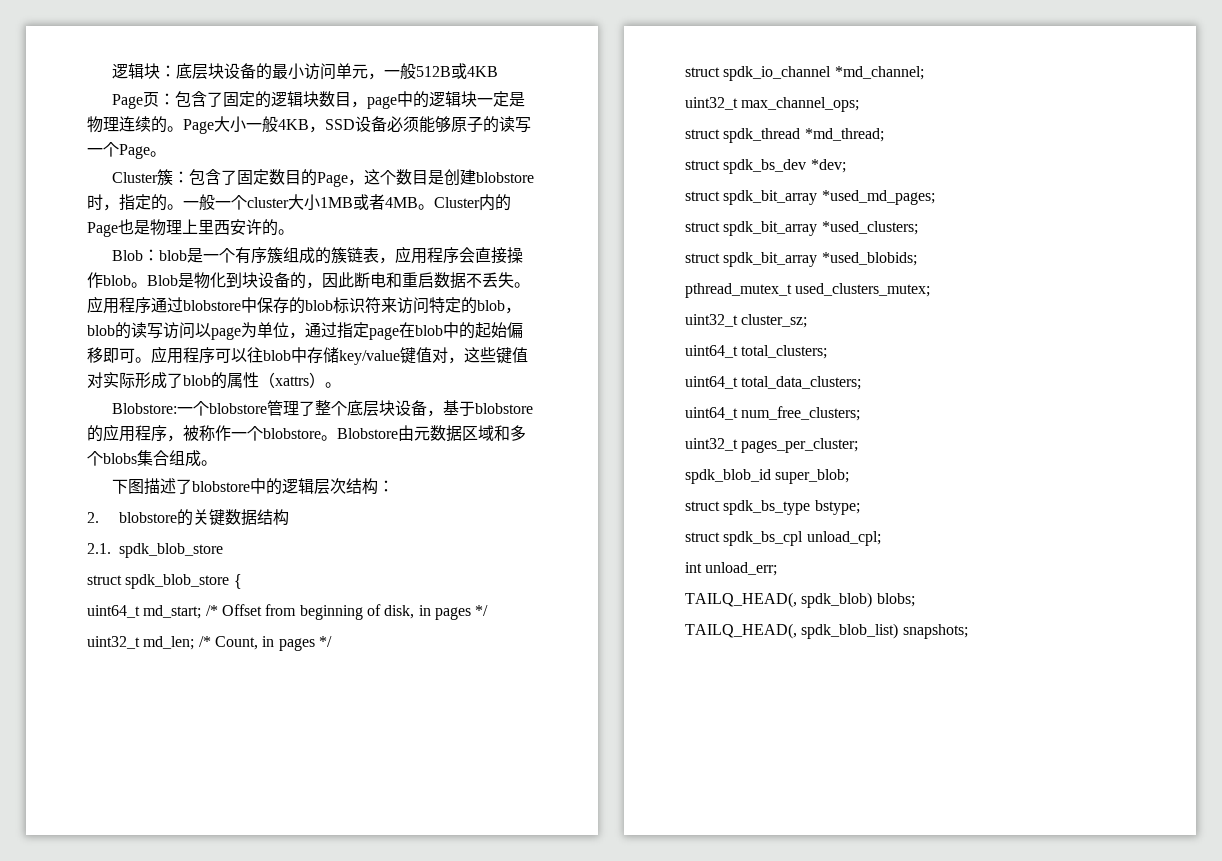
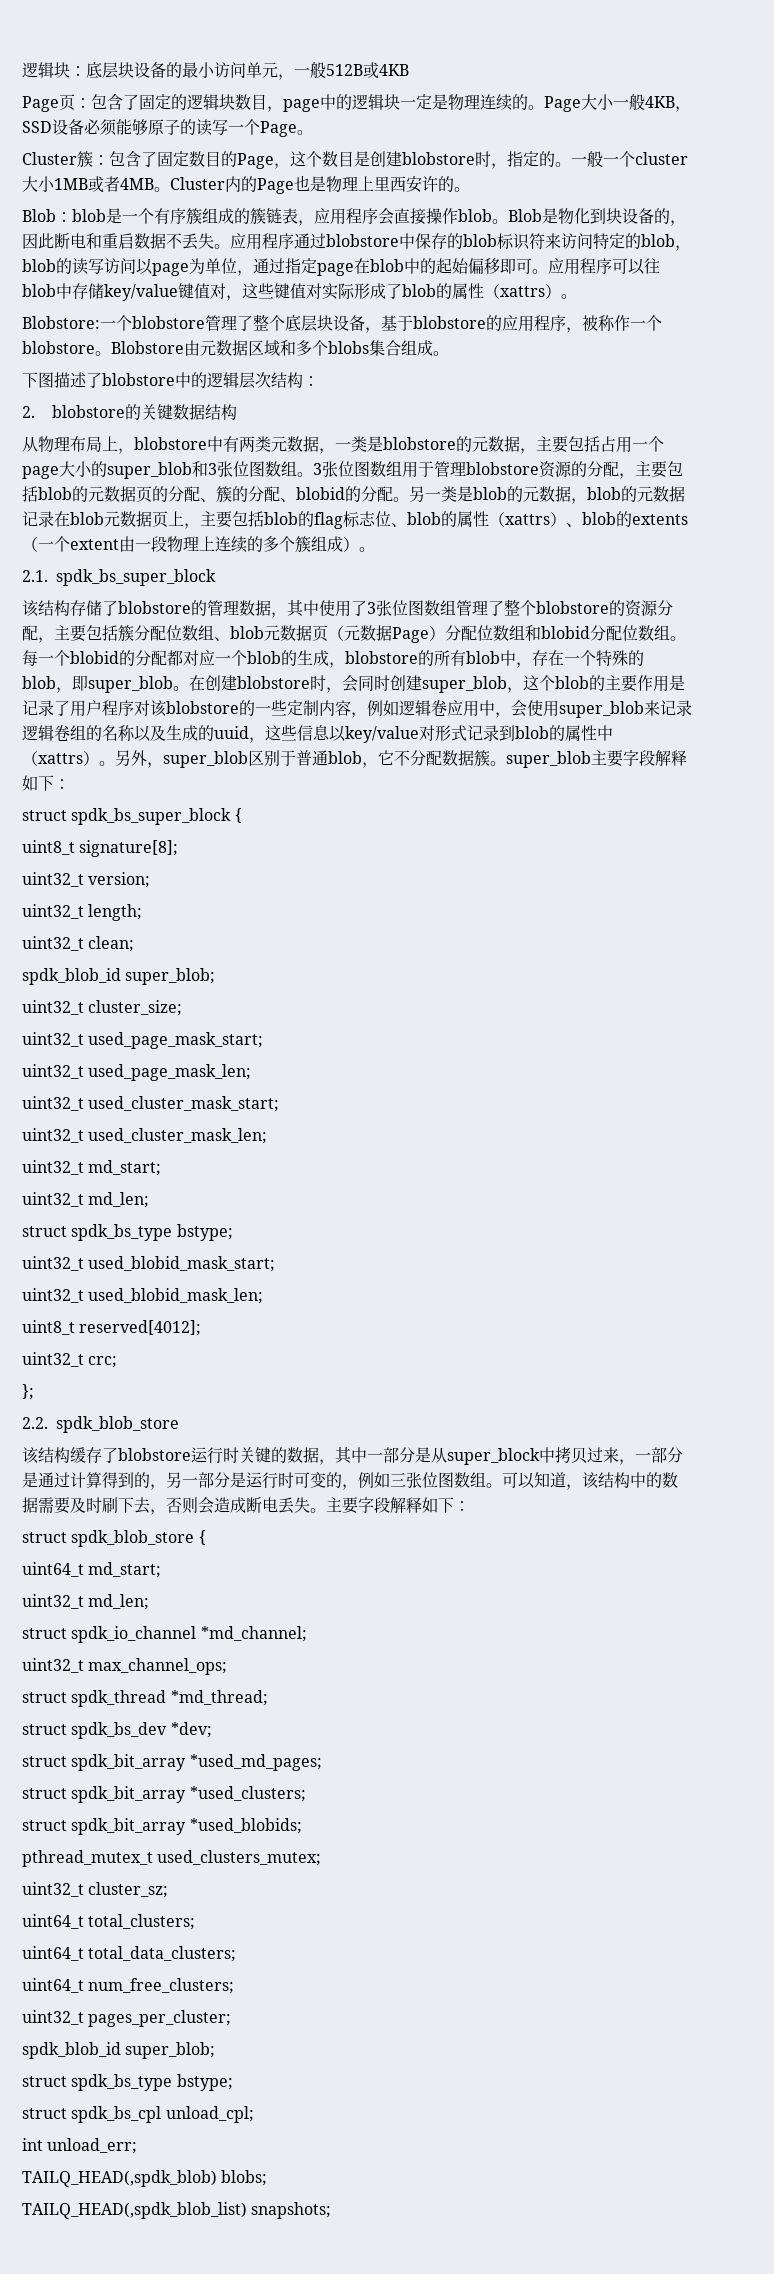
[87,543,223,558] 2.1. spdk_blob_store -> [22,436,664,454] [22,461,683,479] [22,486,685,504] [22,511,688,529] [22,536,375,553] [22,569,216,586] [22,599,673,618] [22,625,686,643] [22,650,644,668] [22,675,685,693] [22,700,692,718] [22,725,613,743] [22,750,687,768] [22,775,70,791] [22,808,242,825] [22,840,179,857] [22,872,151,888] [22,904,143,921] [22,936,135,952] [22,968,216,985] [22,1000,183,1016] [22,1032,264,1049] [22,1064,252,1081] [22,1096,280,1112] [22,1128,268,1144] [22,1160,162,1176] [22,1192,150,1208] [22,1224,233,1241] [22,1256,276,1272] [22,1288,264,1304] [22,1320,202,1336] [22,1352,118,1368] [22,1384,34,1400] [22,1416,179,1433] [22,1447,683,1465] [22,1472,678,1490] [22,1497,470,1515] 从物理布局上，blobstore中有两类元数据，一类是blobstore的元数据，主要包括占用一个page大小的super_blob和3张位图数组。3张位图数组用于管理blobstore资源的分配，主要包括blob的元数据页的分配、簇的分配、blobid的分配。另一类是blob的元数据，blob的元数据记录在blob元数据页上，主要包括blob的flag标志位、blob的属性（xattrs）、blob的extents（一个extent由一段物理上连续的多个簇组成）。 // 2.1. spdk_bs_super_block // 该结构存储了blobstore的管理数据，其中使用了3张位图数组管理了整个blobstore的资源分配，主要包括簇分配位数组、blob元数据页（元数据Page）分配位数组和blobid分配位数组。每一个blobid的分配都对应一个blob的生成，blobstore的所有blob中，存在一个特殊的blob，即super_blob。在创建blobstore时，会同时创建super_blob，这个blob的主要作用是记录了用户程序对该blobstore的一些定制内容，例如逻辑卷应用中，会使用super_blob来记录逻辑卷组的名称以及生成的uuid，这些信息以key/value对形式记录到blob的属性中（xattrs）。另外，super_blob区别于普通blob，它不分配数据簇。super_blob主要字段解释如下： // struct spdk_bs_super_block { // uint8_t signature[8]; // uint32_t version; // uint32_t length; // uint32_t clean; // spdk_blob_id super_blob; // uint32_t cluster_size; // uint32_t used_page_mask_start; // uint32_t used_page_mask_len; // uint32_t used_cluster_mask_start; // uint32_t used_cluster_mask_len; // uint32_t md_start; // uint32_t md_len; // struct spdk_bs_type bstype; // uint32_t used_blobid_mask_start; // uint32_t used_blobid_mask_len; // uint8_t reserved[4012]; // uint32_t crc; // }; // 2.2. spdk_blob_store // 该结构缓存了blobstore运行时关键的数据，其中一部分是从super_block中拷贝过来，一部分是通过计算得到的，另一部分是运行时可变的，例如三张位图数组。可以知道，该结构中的数据需要及时刷下去，否则会造成断电丢失。主要字段解释如下：
[205,604,489,620] [87,636,332,651] /* Offset from beginning of disk, in pages */ // uint32_t md_len; /* Count, in pages */ -> [22,1594,150,1610] // uint32_t md_len;
[685,592,873,608] TAILQ_HEAD(, spdk_blob) -> [22,2170,217,2187] TAILQ_HEAD(,spdk_blob)
[685,623,899,639] TAILQ_HEAD(, spdk_blob_list) -> [22,2202,247,2219] TAILQ_HEAD(,spdk_blob_list)

